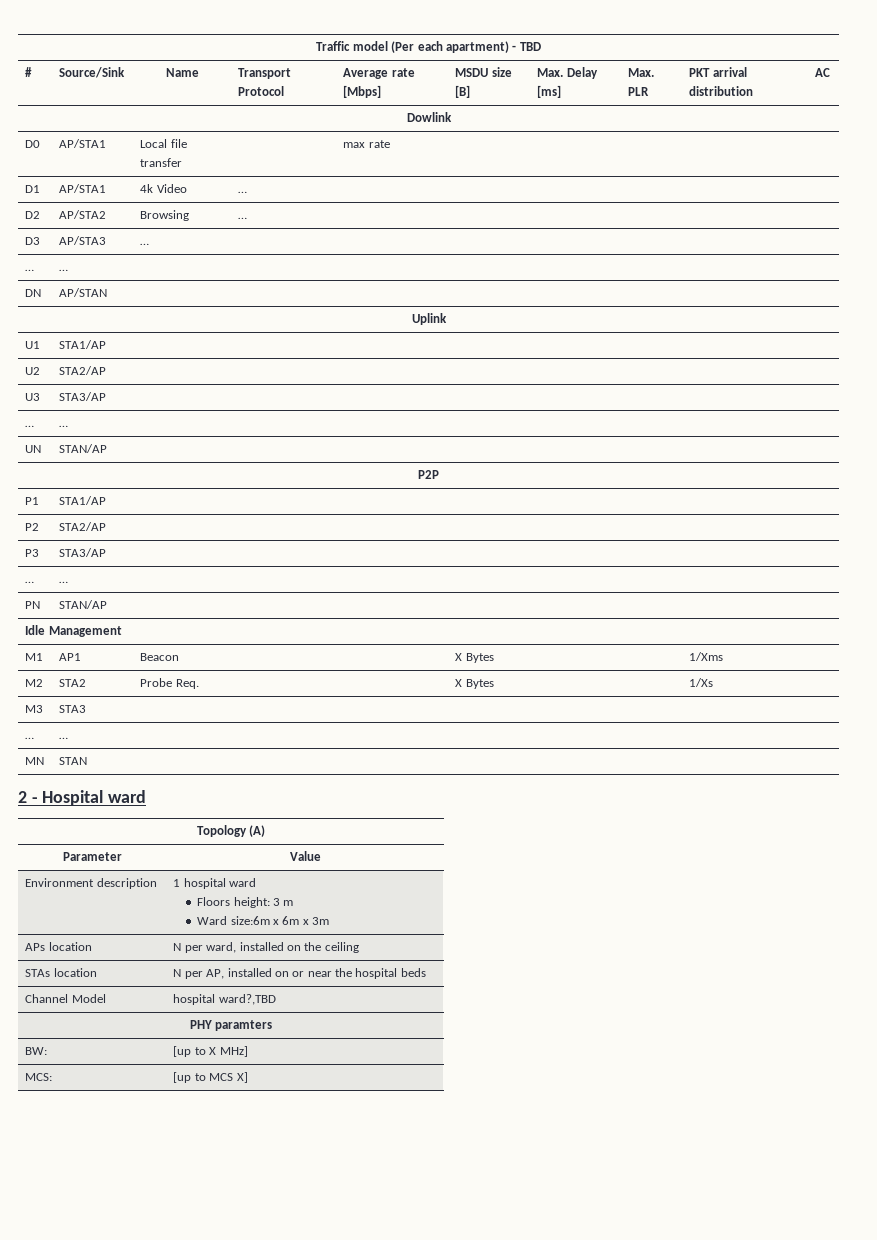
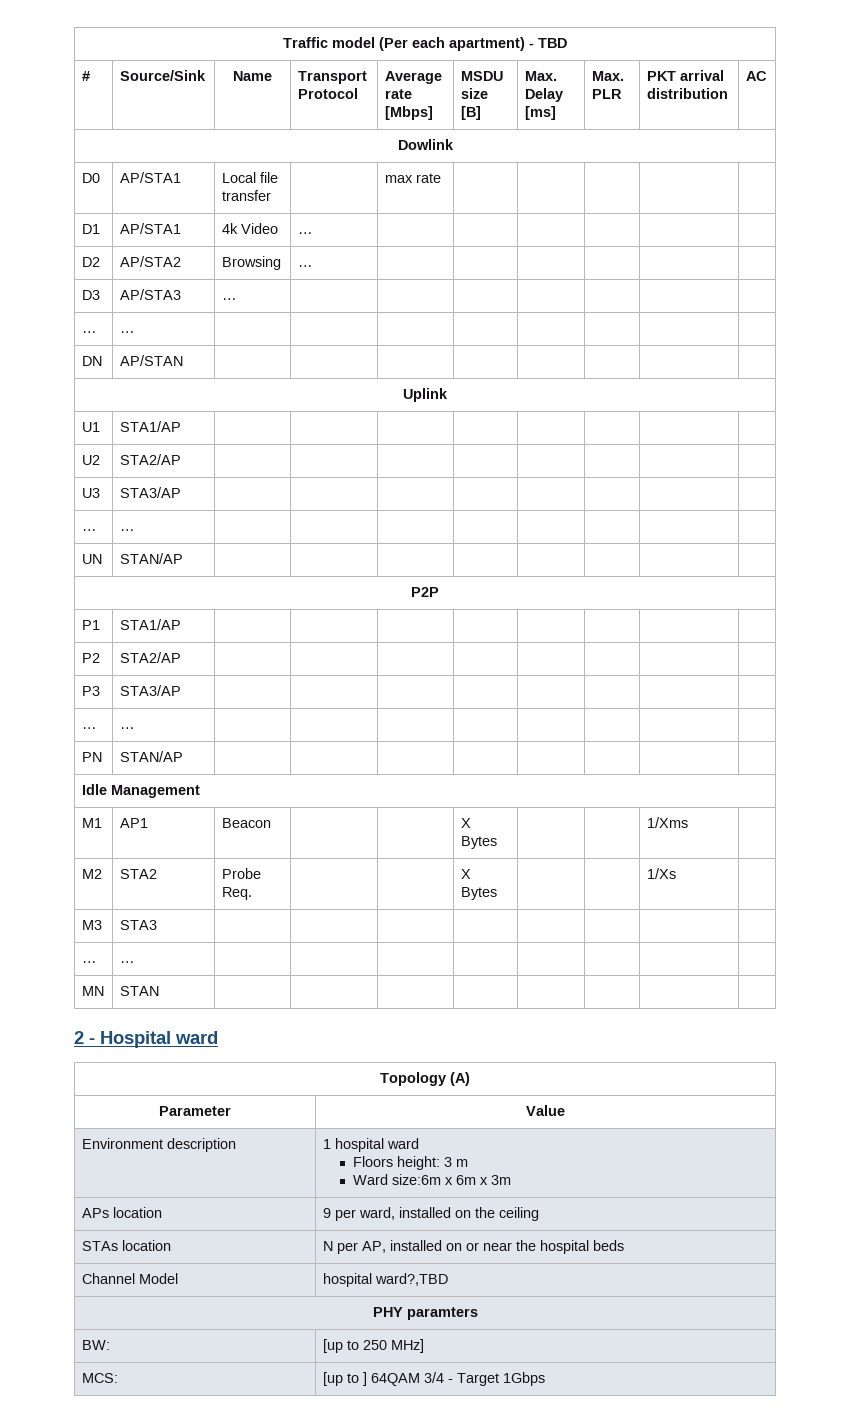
[173,943,182,951] N -> [322,1208,331,1218] 9
[209,1047,217,1055] X -> [362,1340,387,1350] 250
[209,1072,248,1083] MCS X] -> [362,1372,545,1386] ] 64QAM 3/4 - Target 1Gbps

